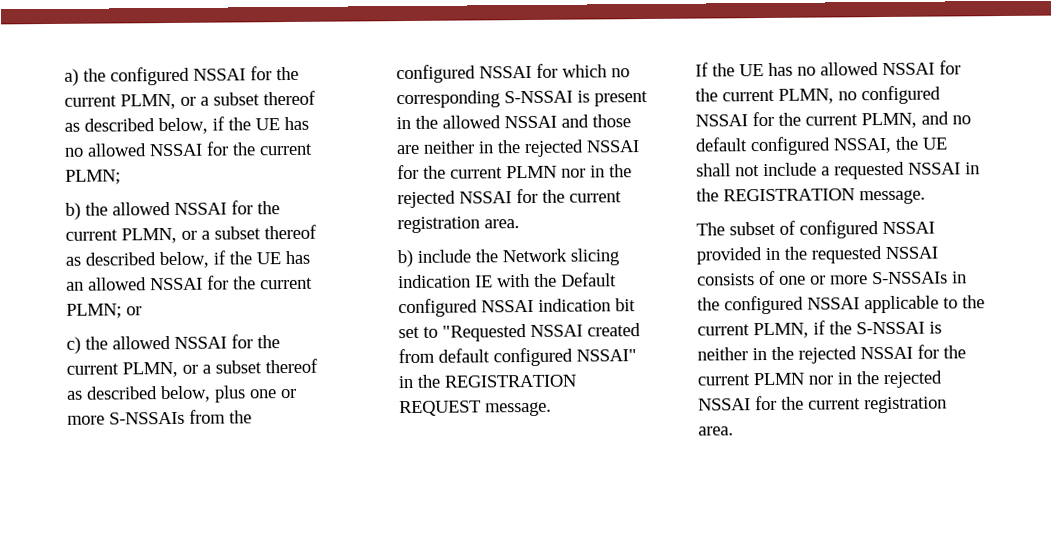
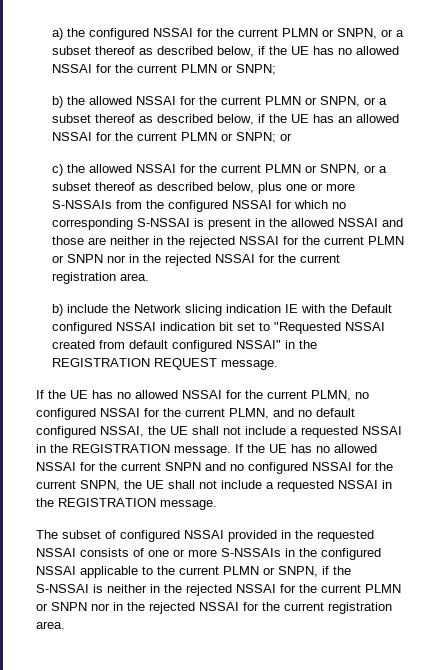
[120,93,177,110] PLMN, -> [282,28,378,39] PLMN or SNPN,
[65,169,122,185] PLMN; -> [181,64,277,75] PLMN or SNPN;
[121,227,178,244] PLMN, -> [265,96,361,107] PLMN or SNPN,
[66,303,123,319] PLMN; -> [181,132,277,143] PLMN or SNPN;
[122,361,179,378] PLMN, -> [265,164,361,175] PLMN or SNPN,
(558, 172) none -> [52,254,104,263] or SNPN
(926, 197) none -> [235,444,377,453] [36,462,393,474] [36,480,392,492] [36,498,217,510] If the UE has no allowed NSSAI for the current SNPN and no configured NSSAI for the current SNPN, the UE shall not include a requested NSSAI in the REGISTRATION message.
[753,322,809,339] PLMN, -> [223,566,318,577] PLMN or SNPN,
(804, 379) none -> [36,602,87,611] or SNPN

